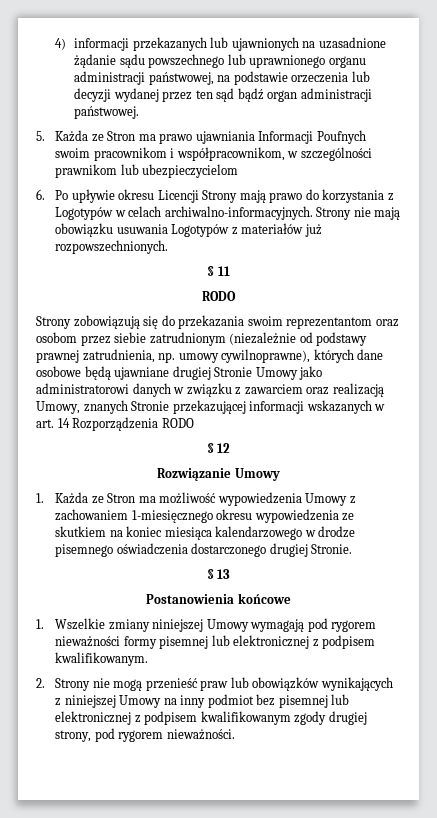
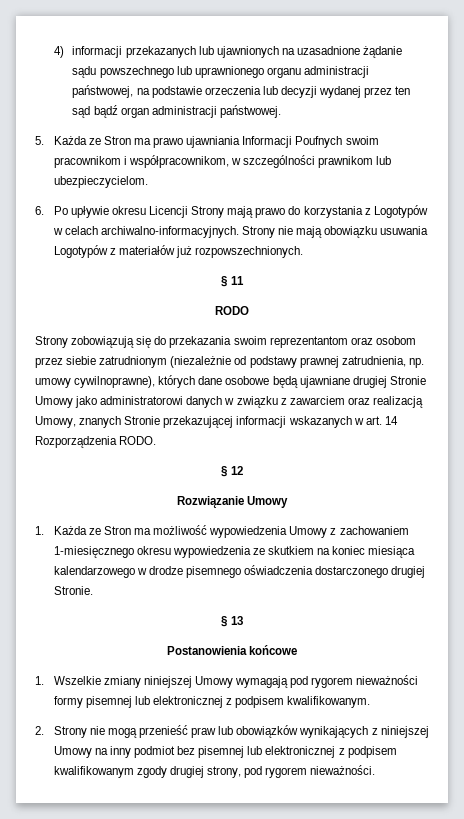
[142,164,239,178] ubezpieczycielom -> [53,176,148,188] ubezpieczycielom.
[161,418,194,428] RODO -> [119,436,157,445] RODO.

